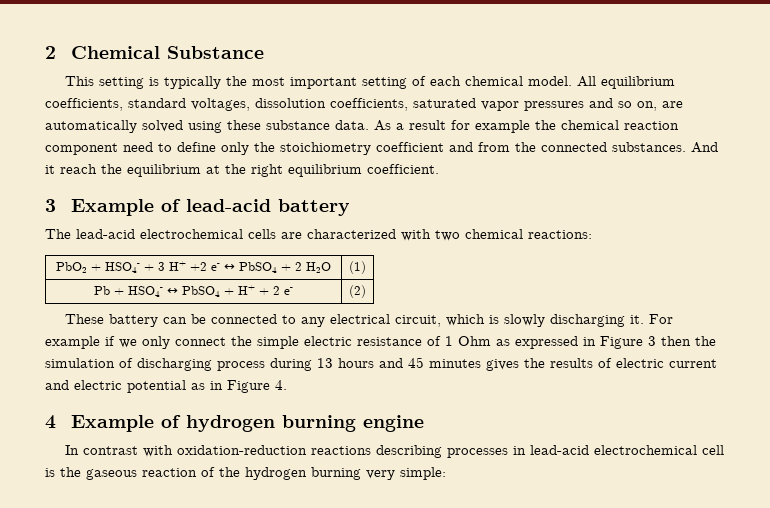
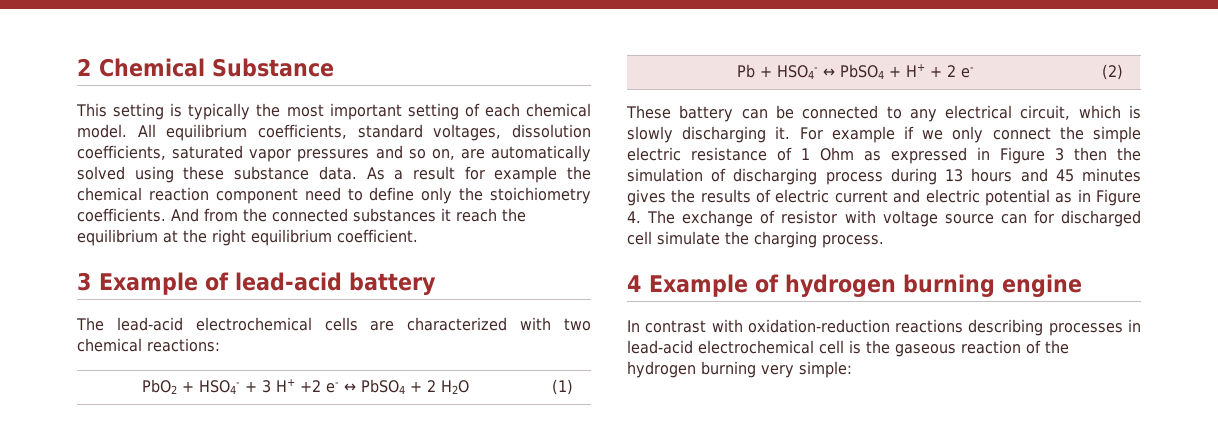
[376,142,473,152] coefficient and -> [77,208,199,222] coefficients. And
[612,142,718,153] substances. And -> [353,208,436,222] substances
(287, 385) none -> [647,210,1141,227] [627,231,884,248] The exchange of resistor with voltage source can for discharged cell simulate the charging process.

